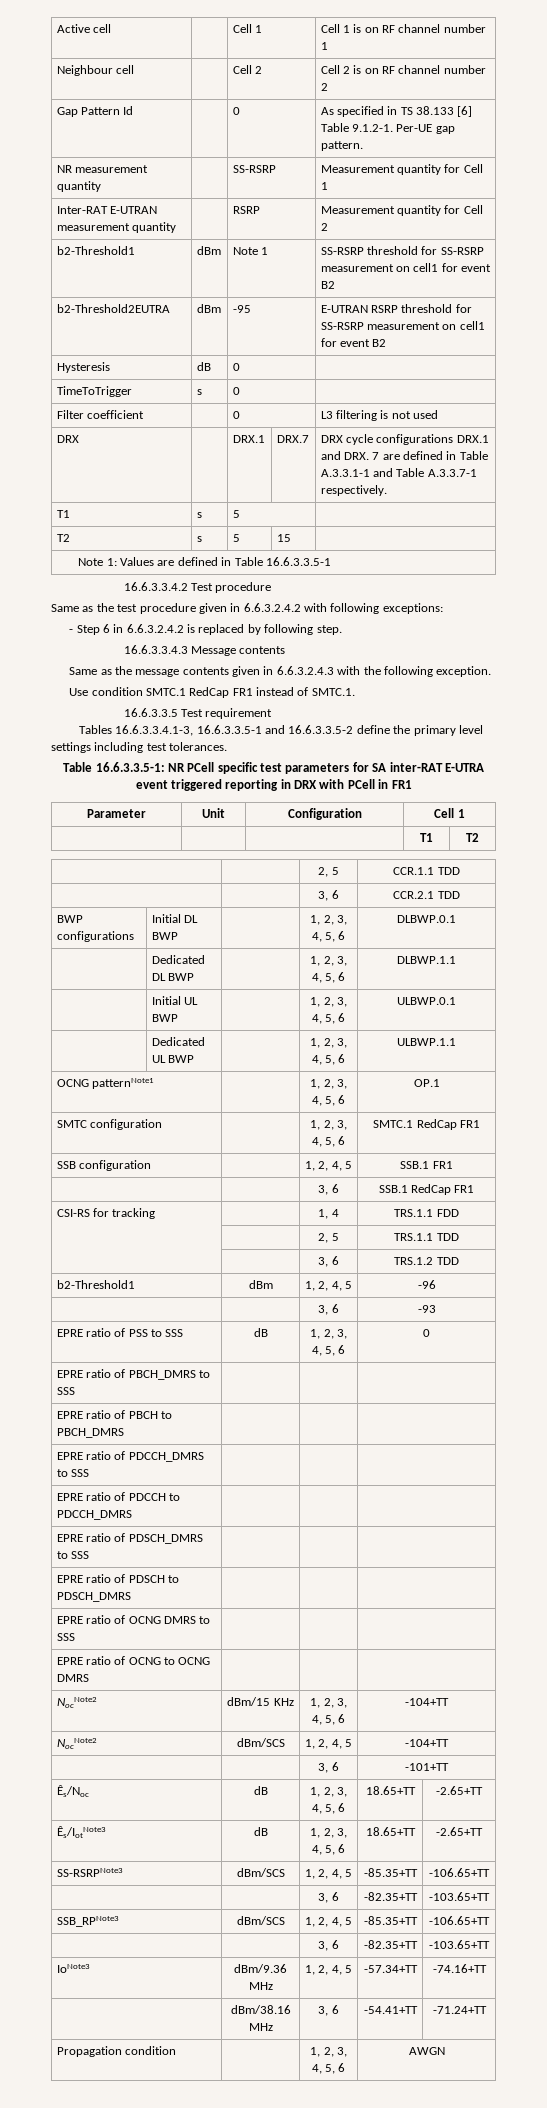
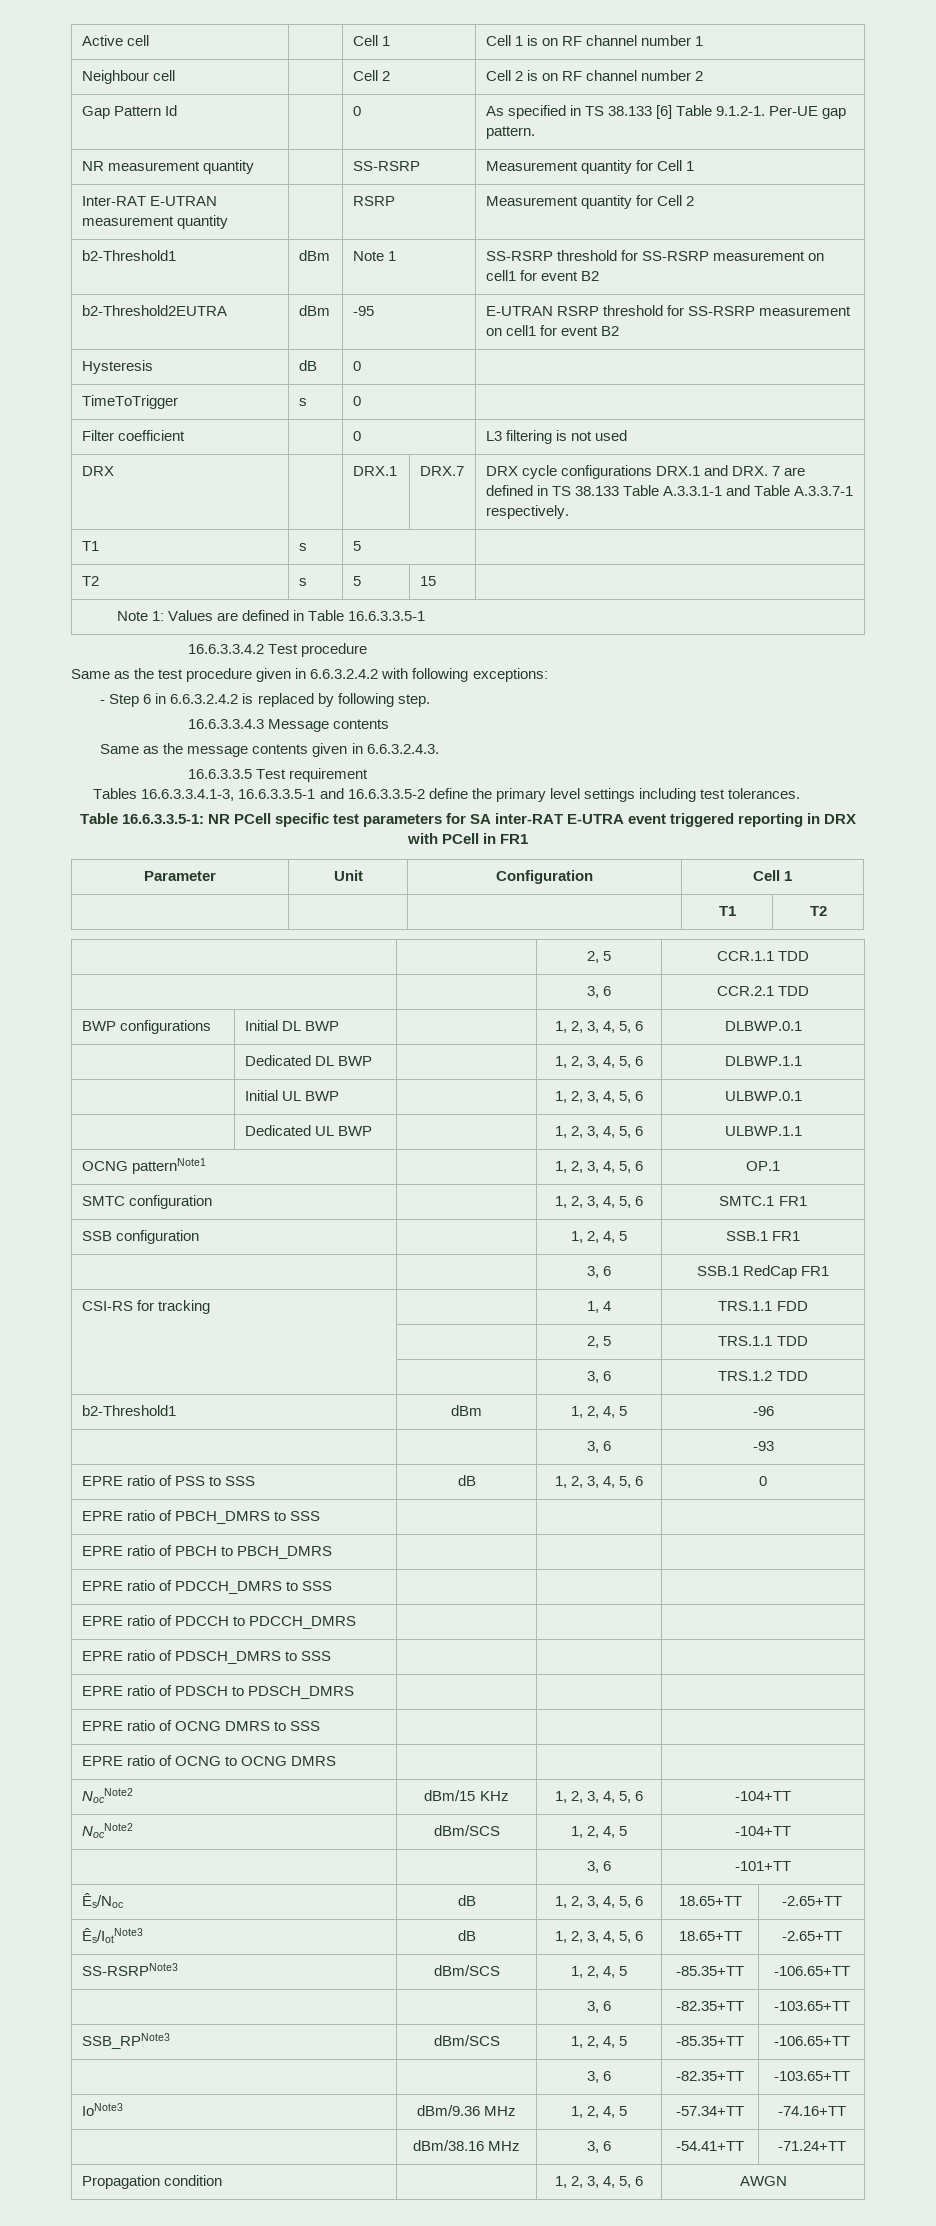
(457, 455) none -> [551,486,620,496] TS 38.133
[276,666,492,677] [69,687,355,698] 6.6.3.2.4.3 with the following exception. // Use condition SMTC.1 RedCap FR1 instead of SMTC.1. -> [366,744,439,754] 6.6.3.2.4.3.
[416,1119,457,1130] RedCap -> (775, 1201) none

